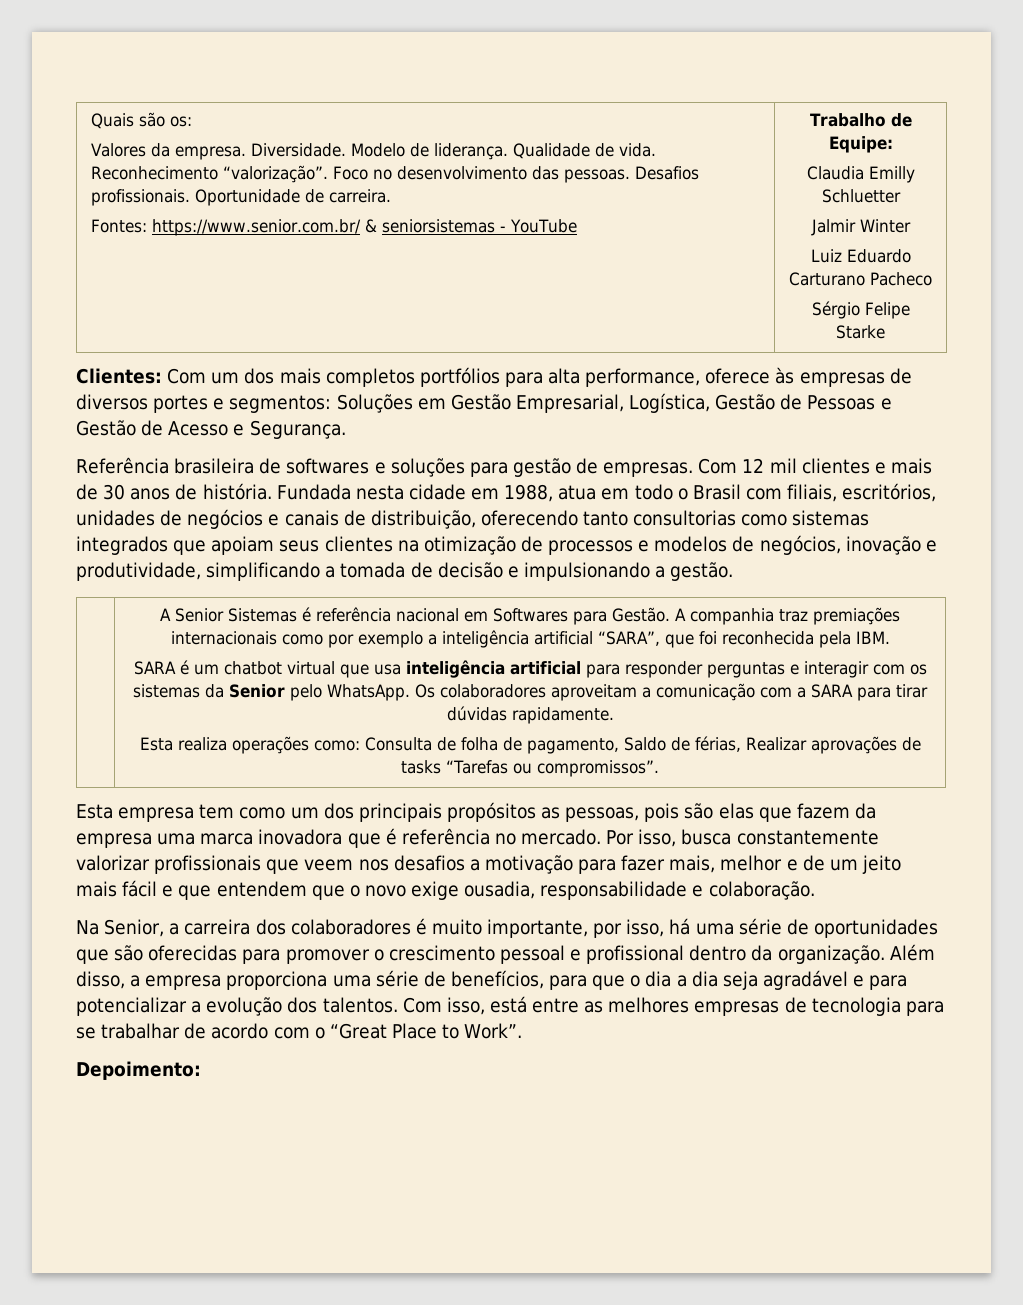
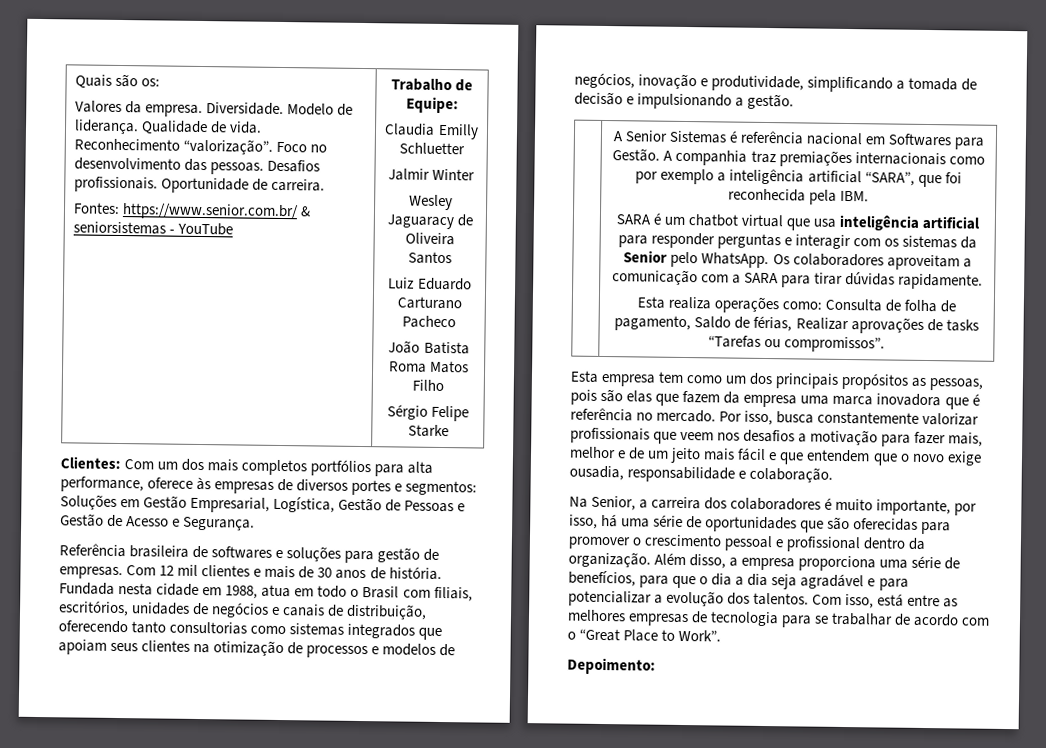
(911, 226) none -> [409,194,454,211] [386,214,474,230] [405,232,456,246] [408,251,453,265] // Wesley Jaguaracy de Oliveira Santos
(933, 279) none -> [388,340,470,355] [388,360,470,374] [412,379,445,392] // João Batista Roma Matos Filho

